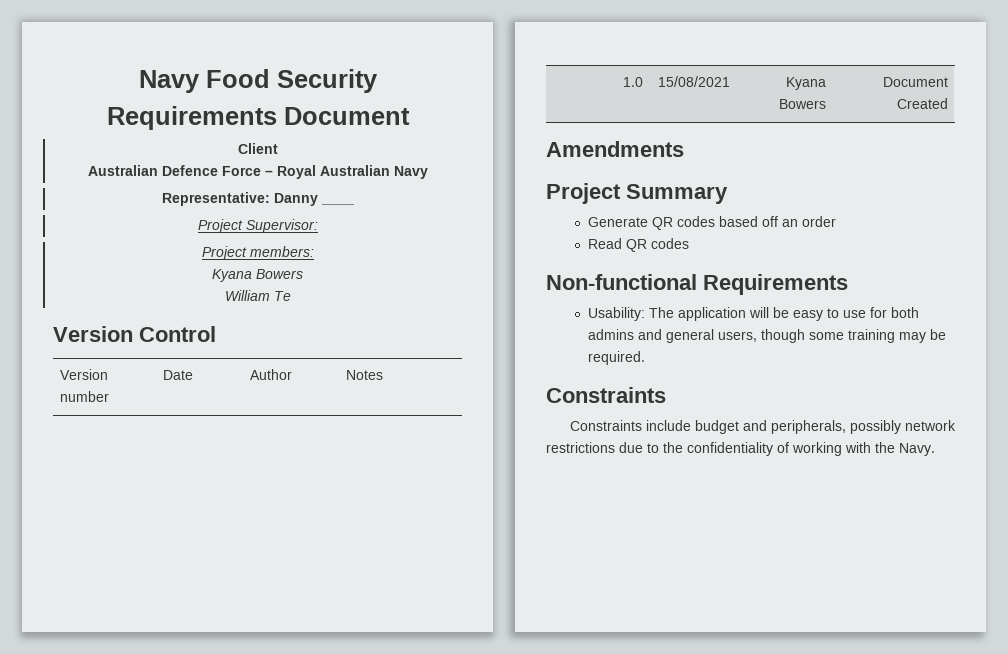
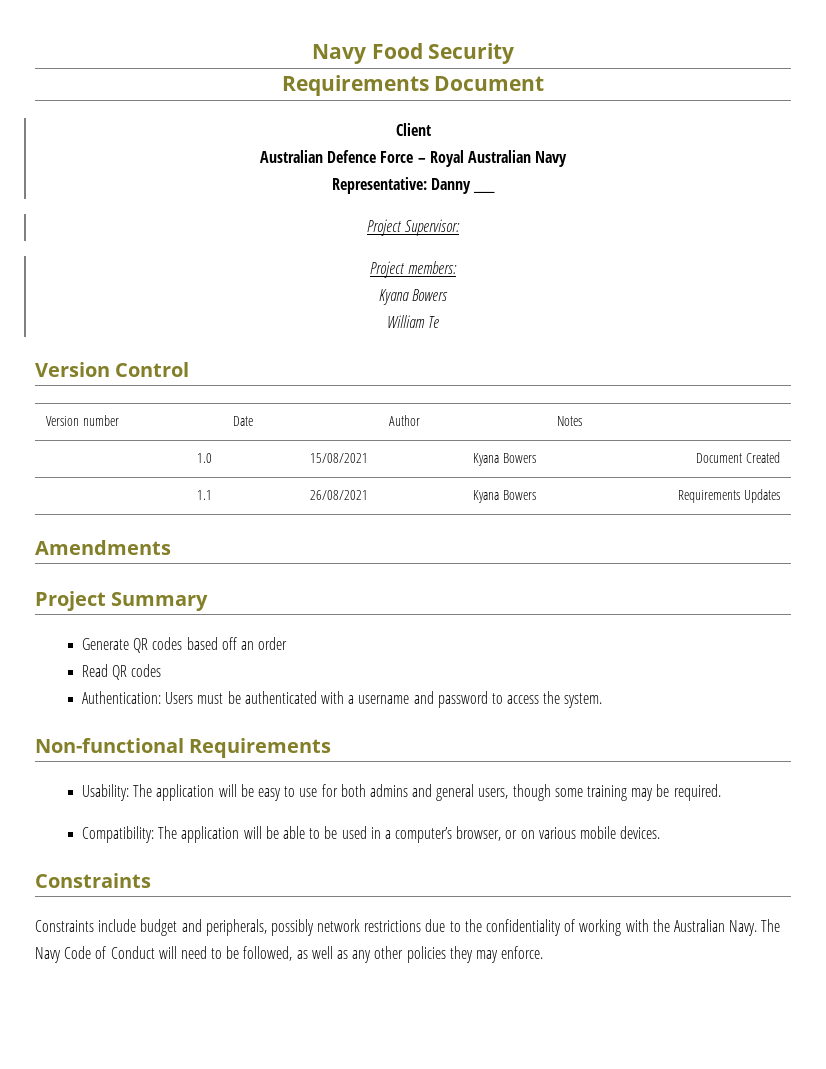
(948, 103) none -> [197,490,213,500] [310,490,369,500] [473,490,537,503] [678,489,781,503] // 1.1 | 26/08/2021 | Kyana Bowers | Requirements Updates
(690, 243) none -> [82,691,603,708] // Authentication: Users must be authenticated with a username and password to access the system.
(646, 358) none -> [82,826,661,843] // Compatibility: The application will be able to be used in a computer’s browser, or on various mobile devices.
[899,443,935,456] Navy. -> [673,919,781,936] [35,946,544,963] Australian Navy. The Navy Code of Conduct will need to be followed, as well as any other policies they may enforce.

